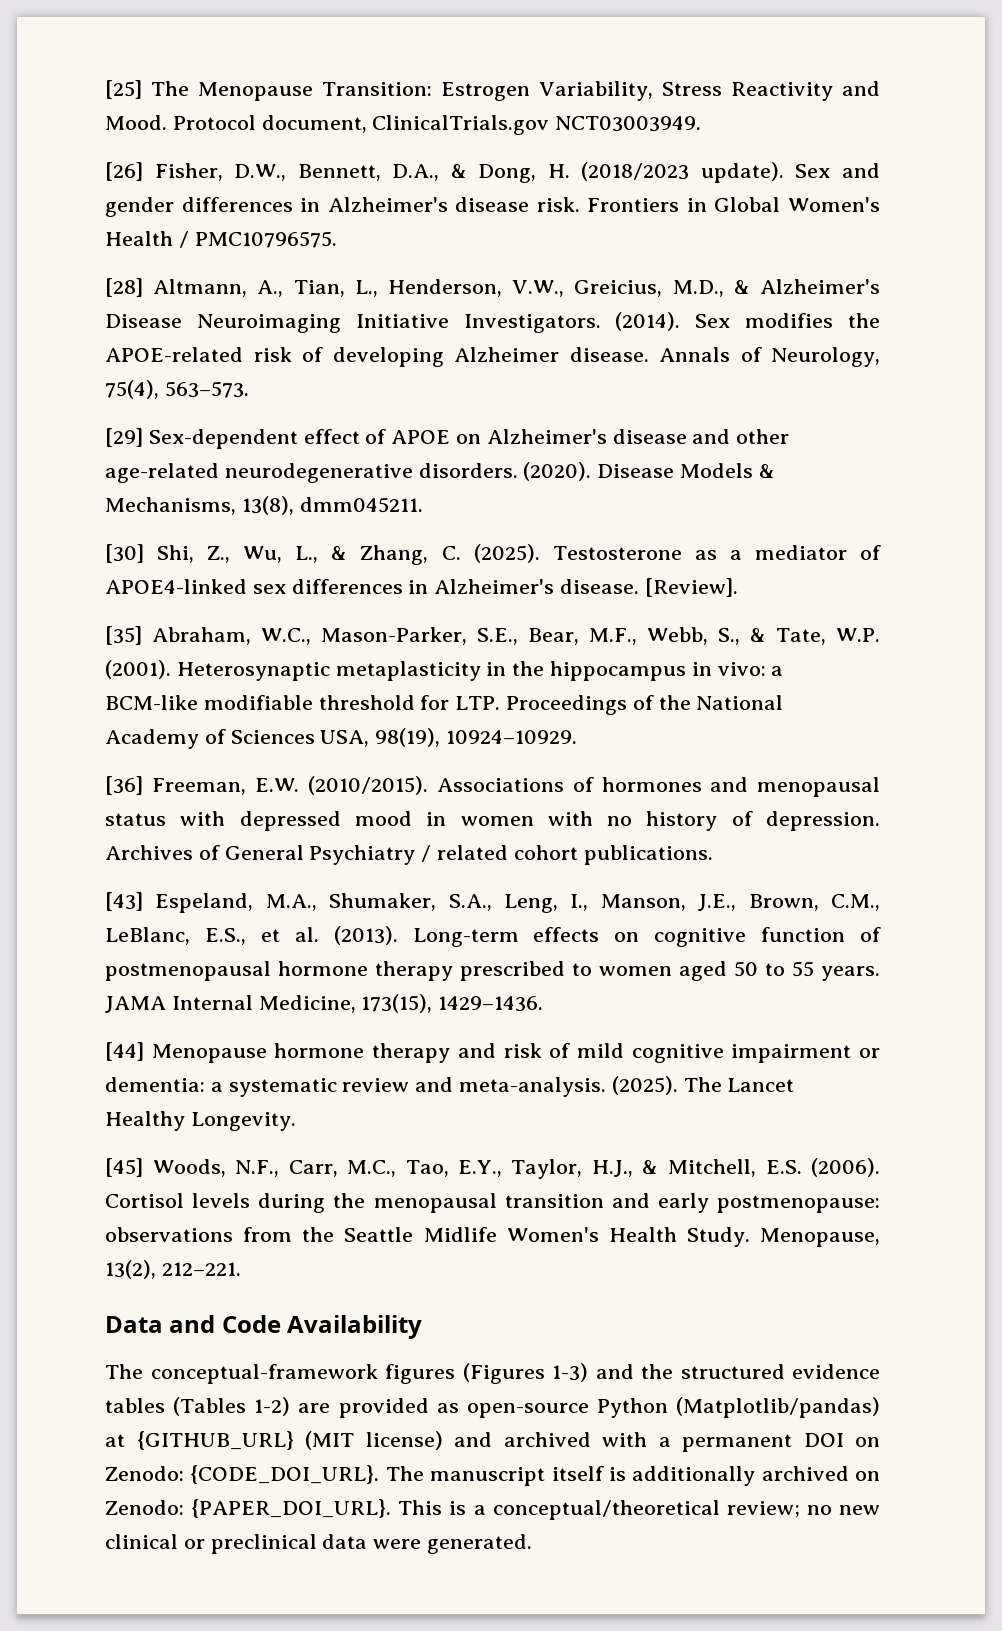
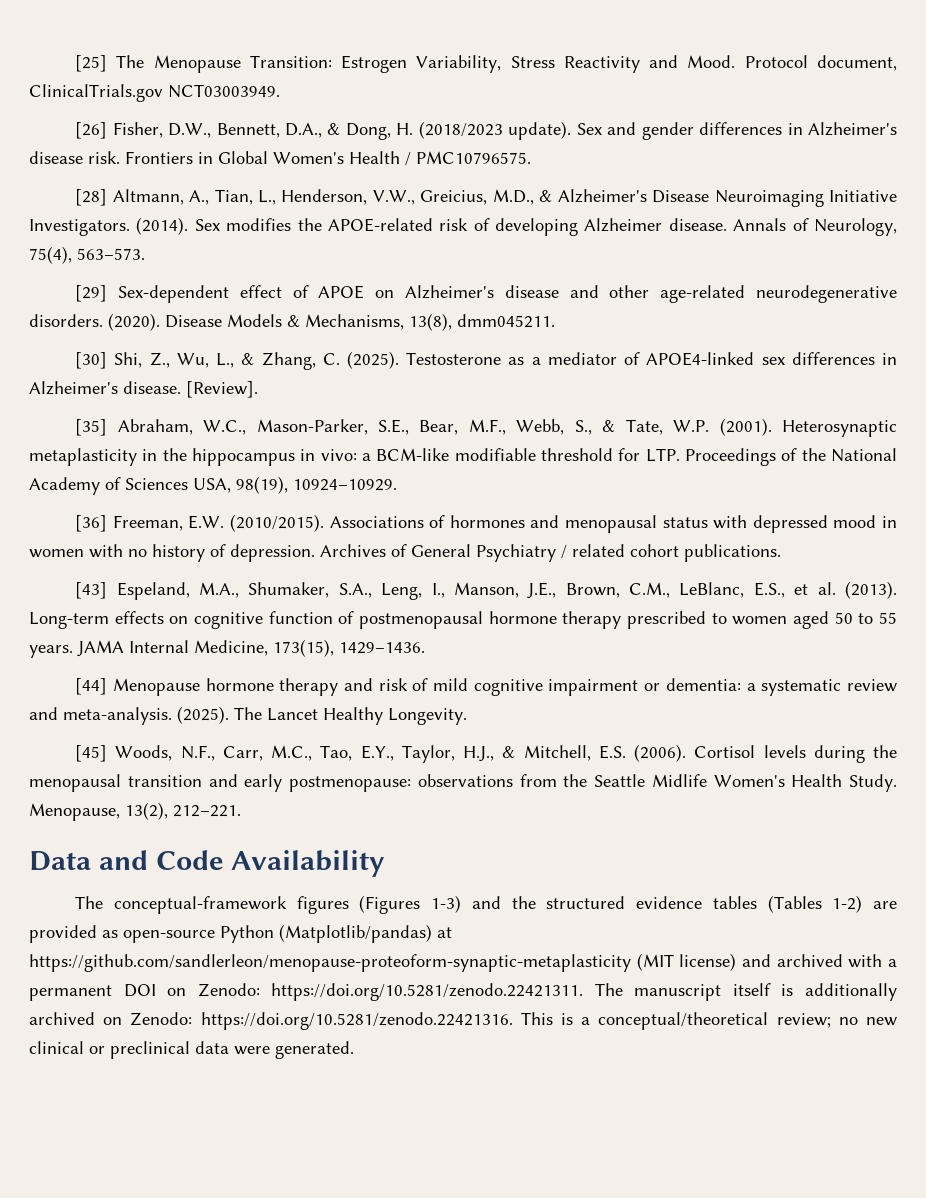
[136,1431,294,1450] {GITHUB_URL} -> [29,954,631,972] https://github.com/sandlerleon/menopause-proteoform-synaptic-metaplasticity
[190,1465,380,1484] {CODE_DOI_URL}. -> [271,983,584,1001] https://doi.org/10.5281/zenodo.22421311.
[191,1499,392,1518] {PAPER_DOI_URL}. -> [200,1012,513,1030] https://doi.org/10.5281/zenodo.22421316.

